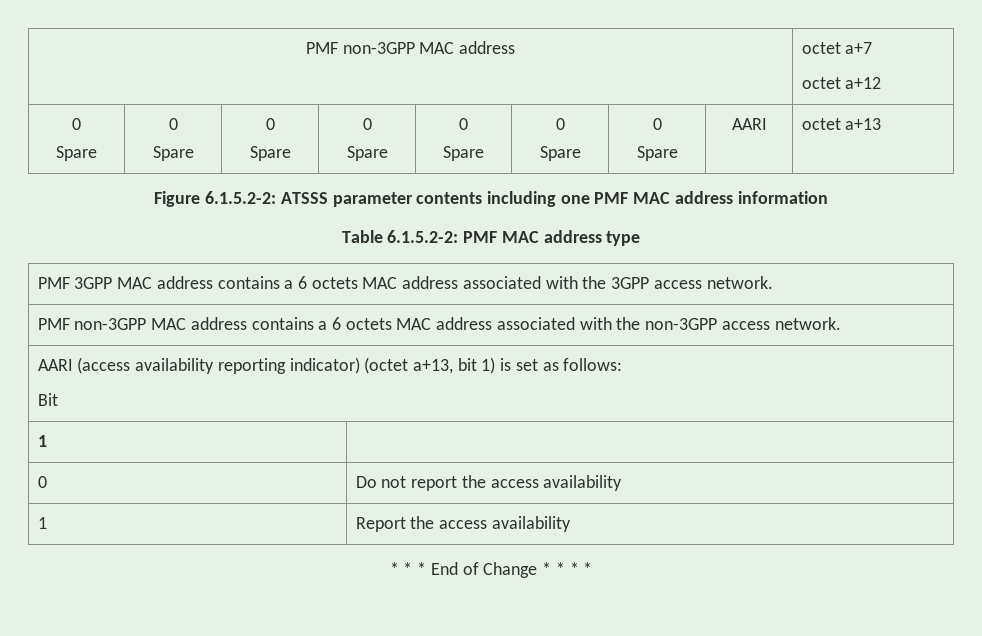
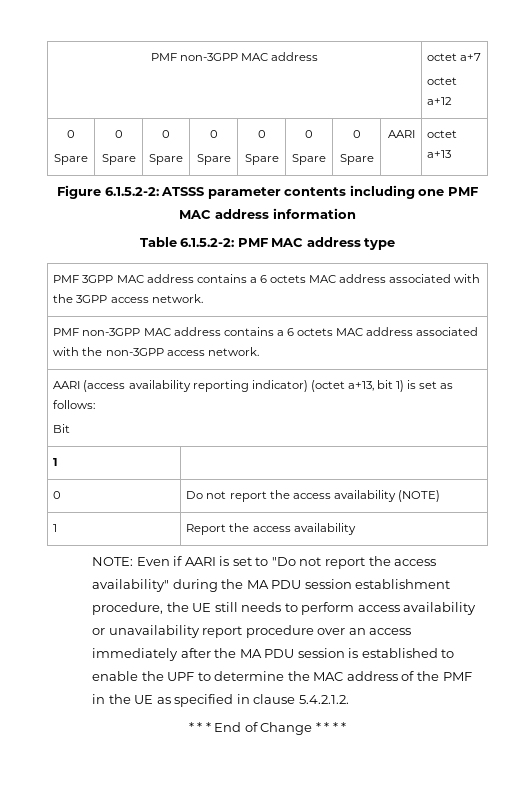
(623, 483) none -> [397,490,440,502] (NOTE)
(571, 524) none -> [92,556,437,569] [92,579,451,592] [92,602,477,615] [92,625,412,638] [92,648,455,661] [92,671,472,681] [92,694,349,707] // NOTE: Even if AARI is set to "Do not report the access availability" during the MA PDU session establishment procedure, the UE still needs to perform access availability or unavailability report procedure over an access immediately after the MA PDU session is established to enable the UPF to determine the MAC address of the PMF in the UE as specified in clause 5.4.2.1.2.

